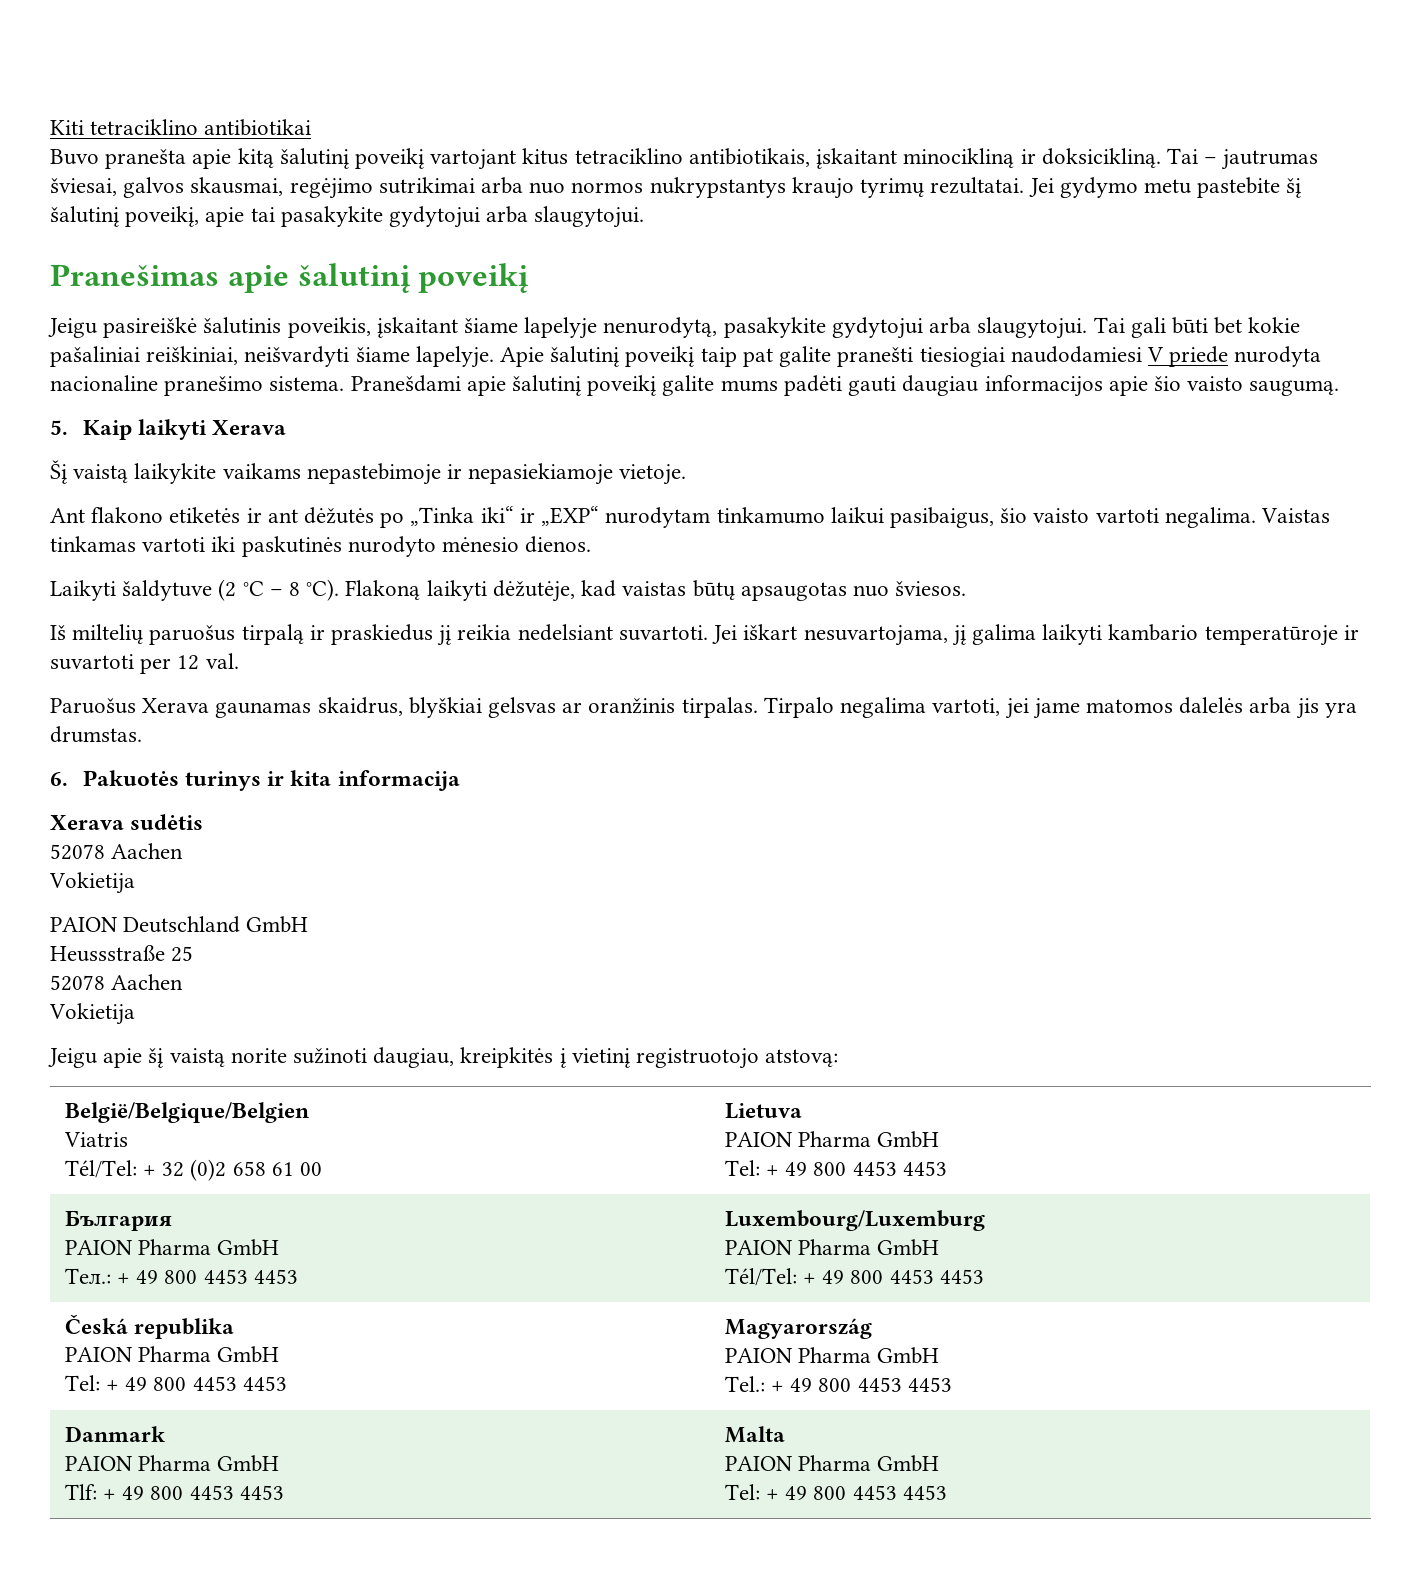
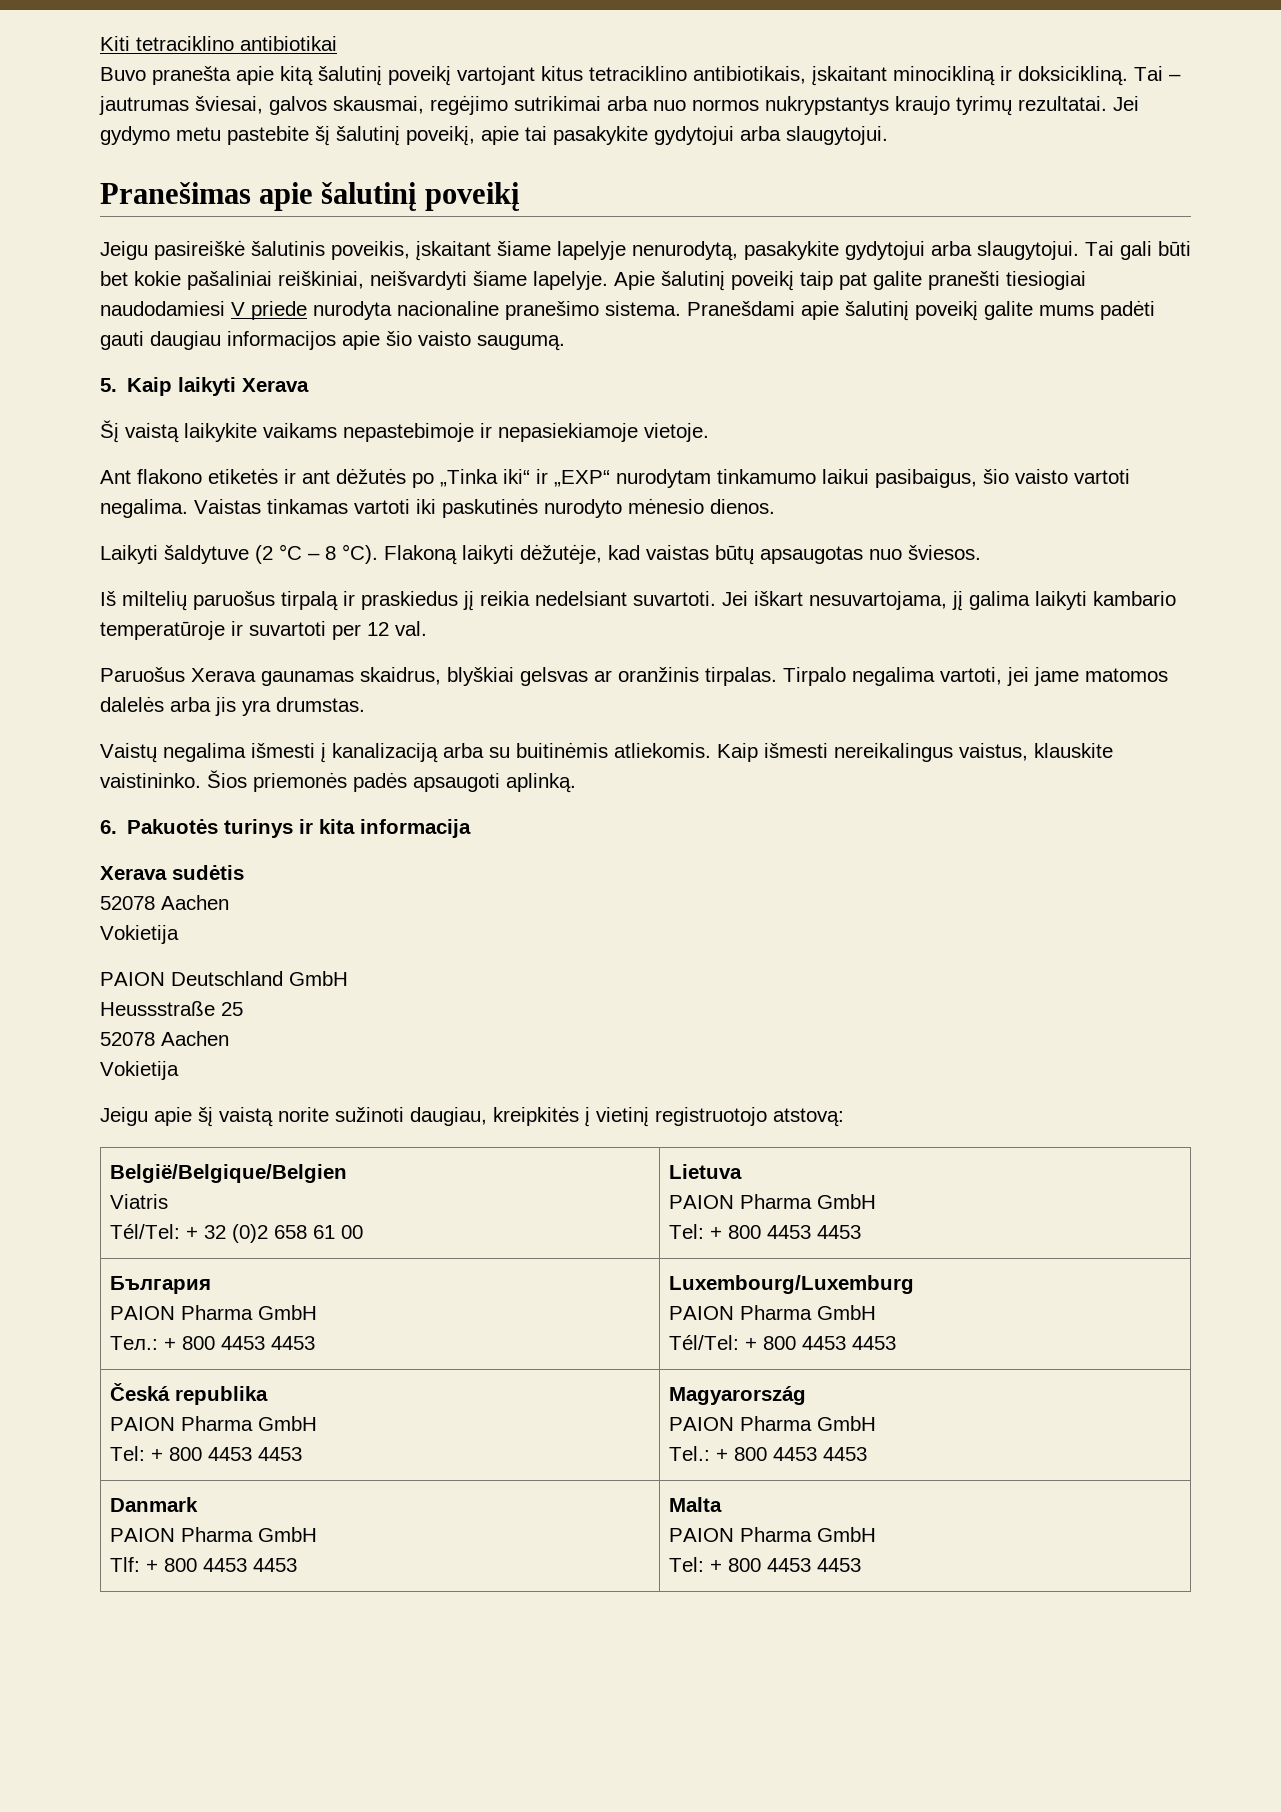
(142, 734) none -> [100,742,1113,763] [100,770,576,793] // Vaistų negalima išmesti į kanalizaciją arba su buitinėmis atliekomis. Kaip išmesti nereikalingus vaistus, klauskite vaistininko. Šios priemonės padės apsaugoti aplinką.
[785,1162,808,1176] 49 -> (723, 1233) none
[136,1270,159,1284] 49 -> (177, 1344) none
[822,1270,845,1284] 49 -> (758, 1344) none
[125,1377,148,1391] 49 -> (164, 1455) none
[790,1378,813,1392] 49 -> (729, 1455) none
[122,1486,145,1500] 49 -> (159, 1566) none
[785,1486,808,1500] 49 -> (723, 1566) none

